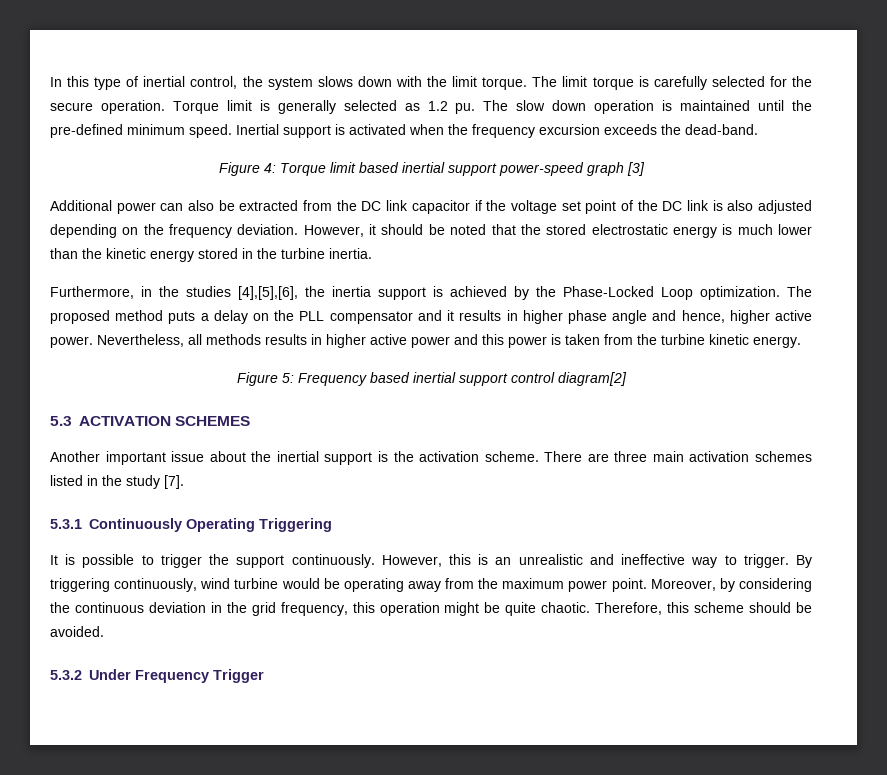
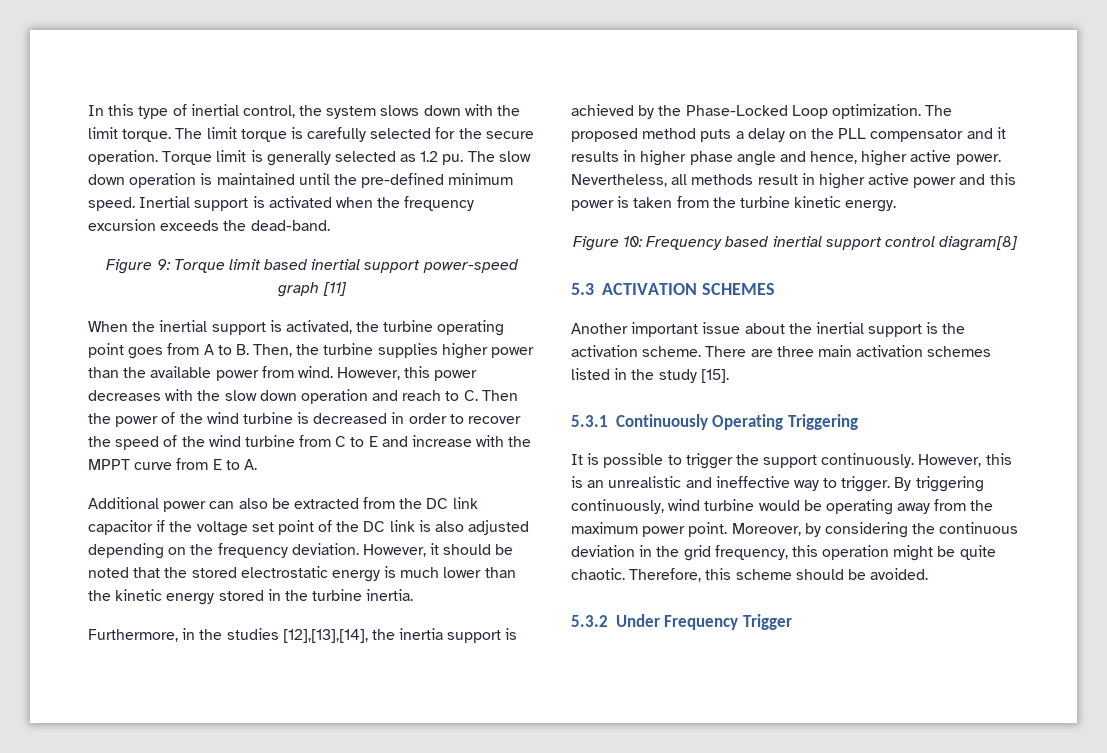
[263,163,276,173] 4: -> [156,259,171,270] 9:
[626,162,645,176] [3] -> [322,282,347,296] [88,320,505,336] [88,343,535,359] [88,366,478,381] [88,389,518,404] [88,412,522,427] [88,435,532,450] [88,458,257,470] [11] // When the inertial support is activated, the turbine operating point goes from A to B. Then, the turbine supplies higher power than the available power from wind. However, this power decreases with the slow down operation and reach to C. Then the power of the wind turbine is decreased in order to recover the speed of the wind turbine from C to E and increase with the MPPT curve from E to A.
[238,286,298,300] [4],[5],[6], -> [282,629,368,643] [12],[13],[14],
[265,334,307,345] results -> [757,174,798,185] result
[281,373,294,383] 5: -> [623,236,644,247] 10:
[557,372,627,386] diagram[2] -> [939,236,1019,251] diagram[8]
[164,475,184,489] [7]. -> [700,369,729,383] [15].

